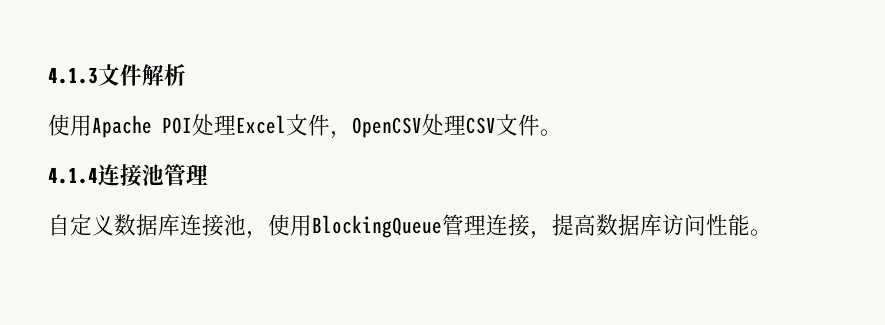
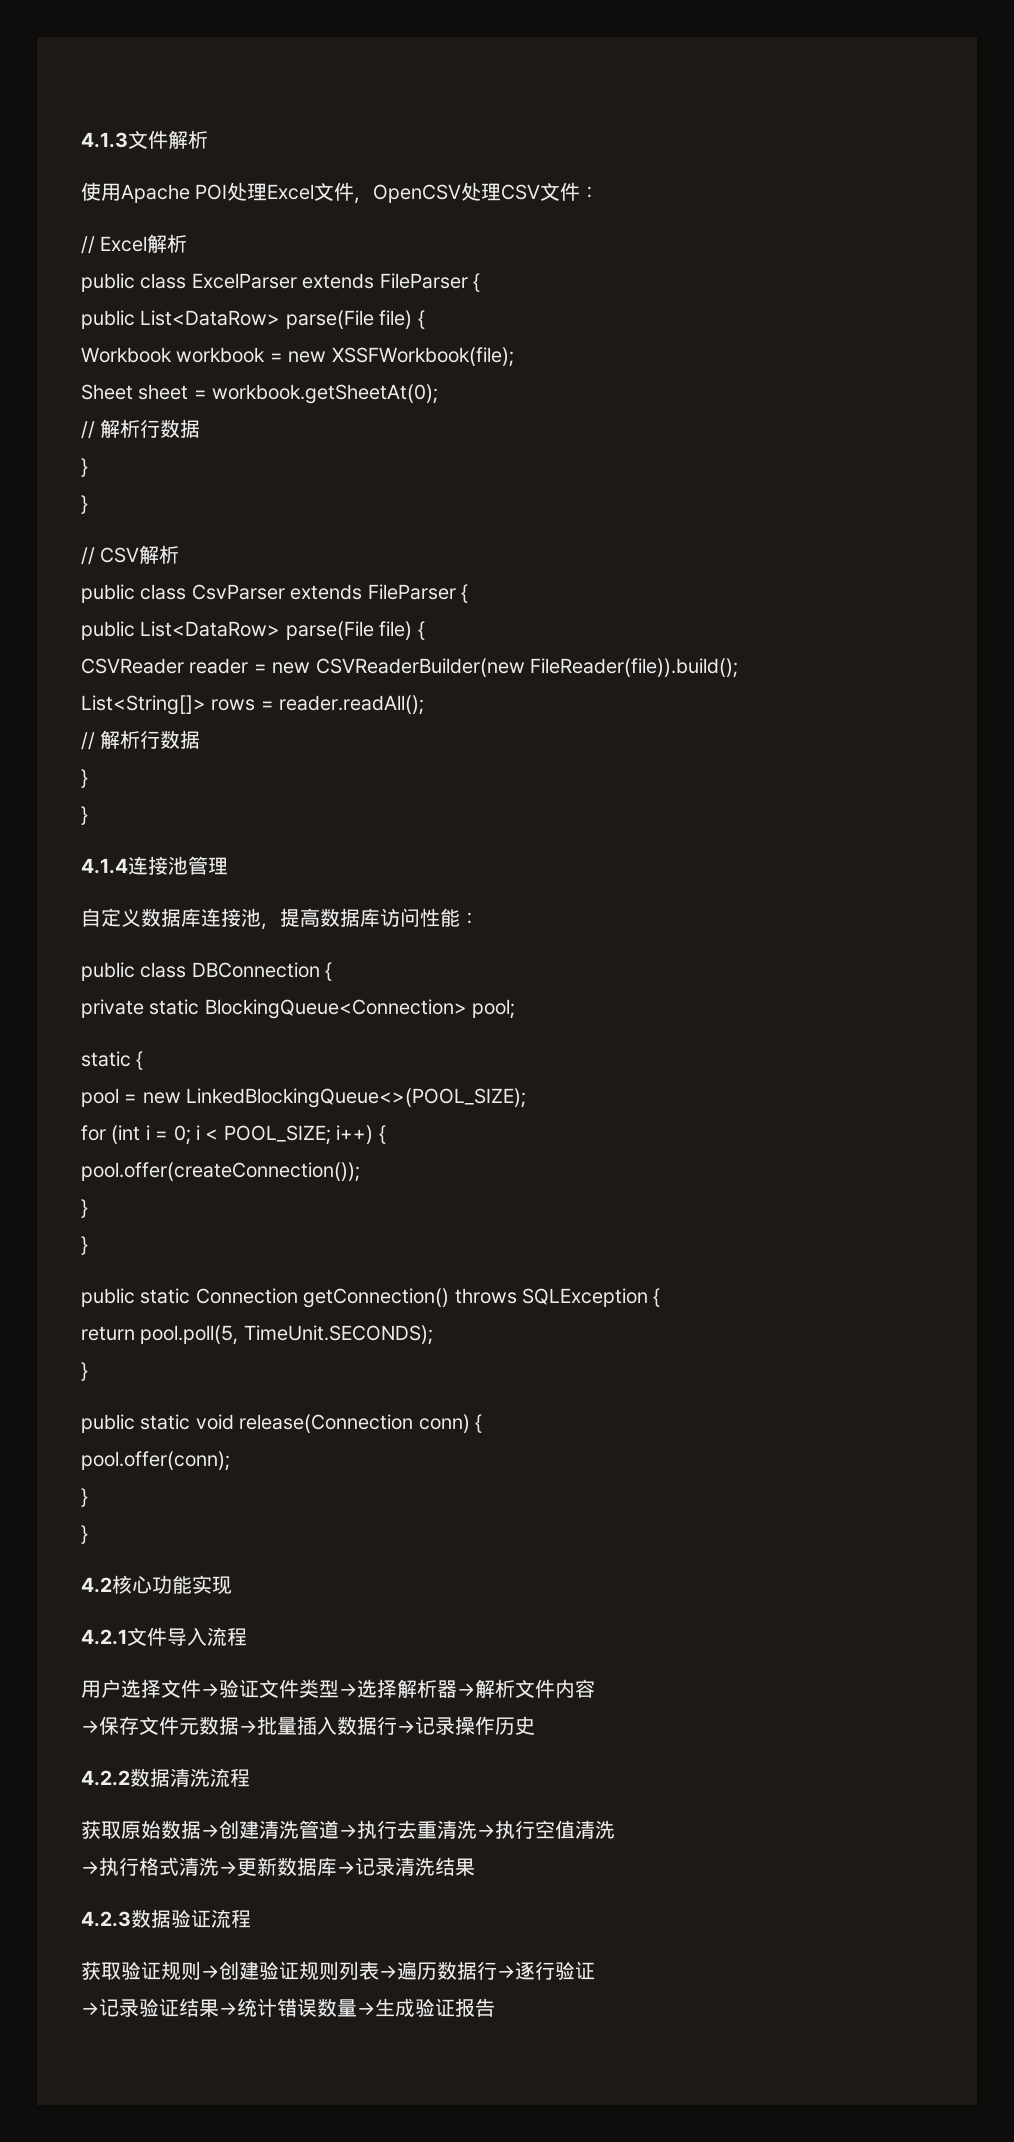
[540,129,562,136] 。 -> [580,186,600,199] [81,234,188,254] [81,273,480,292] [81,310,425,329] [81,347,514,367] [81,384,439,404] [81,419,201,439] [81,458,88,477] [81,495,88,514] [81,545,180,565] [81,584,468,603] [81,621,425,640] [81,658,738,678] [81,695,425,715] [81,730,201,750] [81,769,88,788] [81,806,88,825] ： // // Excel解析 // public class ExcelParser extends FileParser { // public List<DataRow> parse(File file) { // Workbook workbook = new XSSFWorkbook(file); // Sheet sheet = workbook.getSheetAt(0); // // 解析行数据 // } // } // // CSV解析 // public class CsvParser extends FileParser { // public List<DataRow> parse(File file) { // CSVReader reader = new CSVReaderBuilder(new FileReader(file)).build(); // List<String[]> rows = reader.readAll(); // // 解析行数据 // } // }
[268,214,552,239] 使用BlockingQueue管理连接， -> (280, 926) none
[750,229,772,236] 。 -> [460,912,479,925] [81,962,333,981] [81,999,516,1019] [81,1051,144,1070] [81,1088,527,1108] [81,1125,386,1145] [81,1162,360,1182] [81,1199,88,1218] [81,1236,88,1255] [81,1288,661,1308] [81,1325,433,1345] [81,1362,88,1381] [81,1414,482,1433] [81,1451,230,1471] [81,1488,88,1507] [81,1525,88,1544] [81,1575,232,1595] [81,1627,247,1646] [81,1679,595,1698] [81,1716,535,1735] [81,1768,250,1787] [81,1820,615,1839] [81,1857,475,1876] [81,1909,251,1928] [81,1961,595,1980] [81,1998,495,2017] ： // public class DBConnection { // private static BlockingQueue<Connection> pool; // static { // pool = new LinkedBlockingQueue<>(POOL_SIZE); // for (int i = 0; i < POOL_SIZE; i++) { // pool.offer(createConnection()); // } // } // public static Connection getConnection() throws SQLException { // return pool.poll(5, TimeUnit.SECONDS); // } // public static void release(Connection conn) { // pool.offer(conn); // } // } // 4.2核心功能实现 // 4.2.1文件导入流程 // 用户选择文件→验证文件类型→选择解析器→解析文件内容 // →保存文件元数据→批量插入数据行→记录操作历史 // 4.2.2数据清洗流程 // 获取原始数据→创建清洗管道→执行去重清洗→执行空值清洗 // →执行格式清洗→更新数据库→记录清洗结果 // 4.2.3数据验证流程 // 获取验证规则→创建验证规则列表→遍历数据行→逐行验证 // →记录验证结果→统计错误数量→生成验证报告

